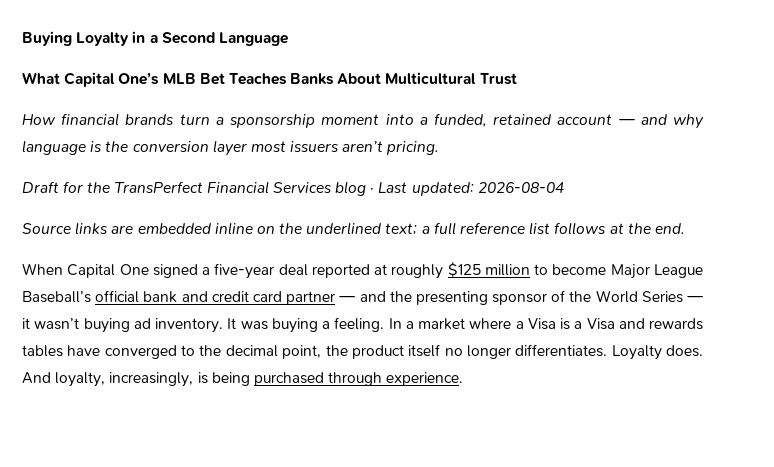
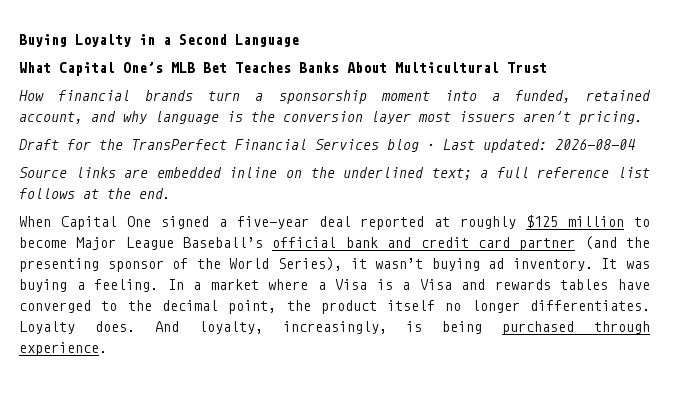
[557,114,635,125] account — -> [19,112,83,124] account,
[339,291,386,302] — and -> [584,236,617,250] (and
[641,291,703,303] Series — -> [277,257,342,271] Series),

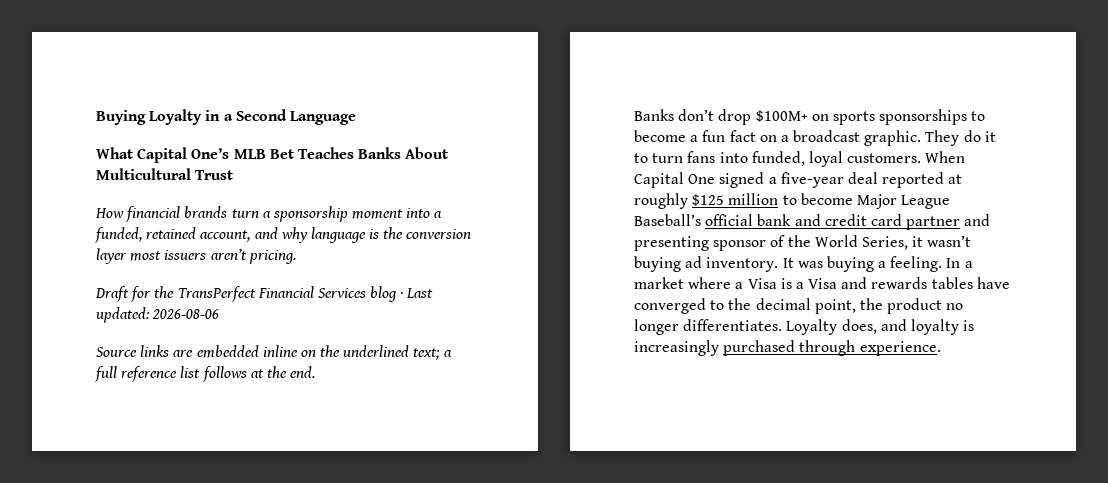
[555,138,636,150] 2026-08-04 -> [152,309,220,319] 2026-08-06
(171, 193) none -> [634,109,986,125] [634,130,996,146] [634,151,922,167] Banks don’t drop $100M+ on sports sponsorships to become a fun fact on a broadcast graphic. They do it to turn fans into funded, loyal customers.
[584,236,651,250] (and the -> [964,214,991,226] and
[277,257,342,271] Series), -> [861,236,908,250] Series,
[387,300,436,311] itself -> (943, 306) none
[94,321,483,334] does. And loyalty, increasingly, is being -> [841,319,975,335] [634,340,719,356] does, and loyalty is increasingly

